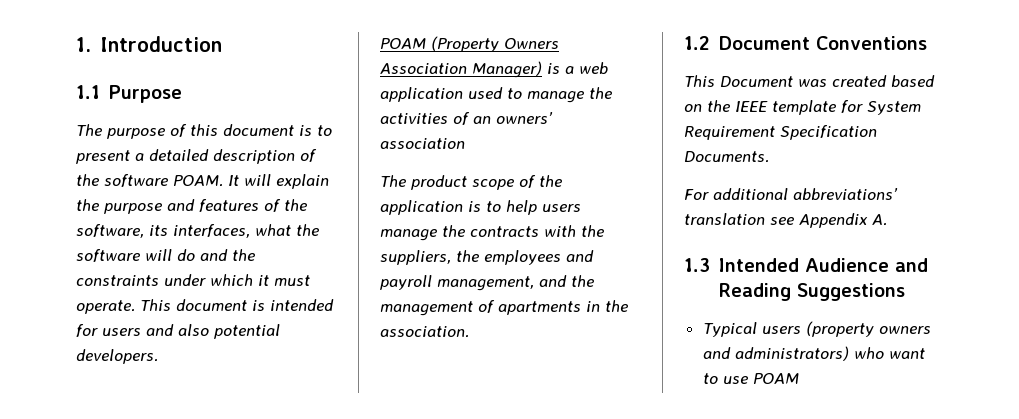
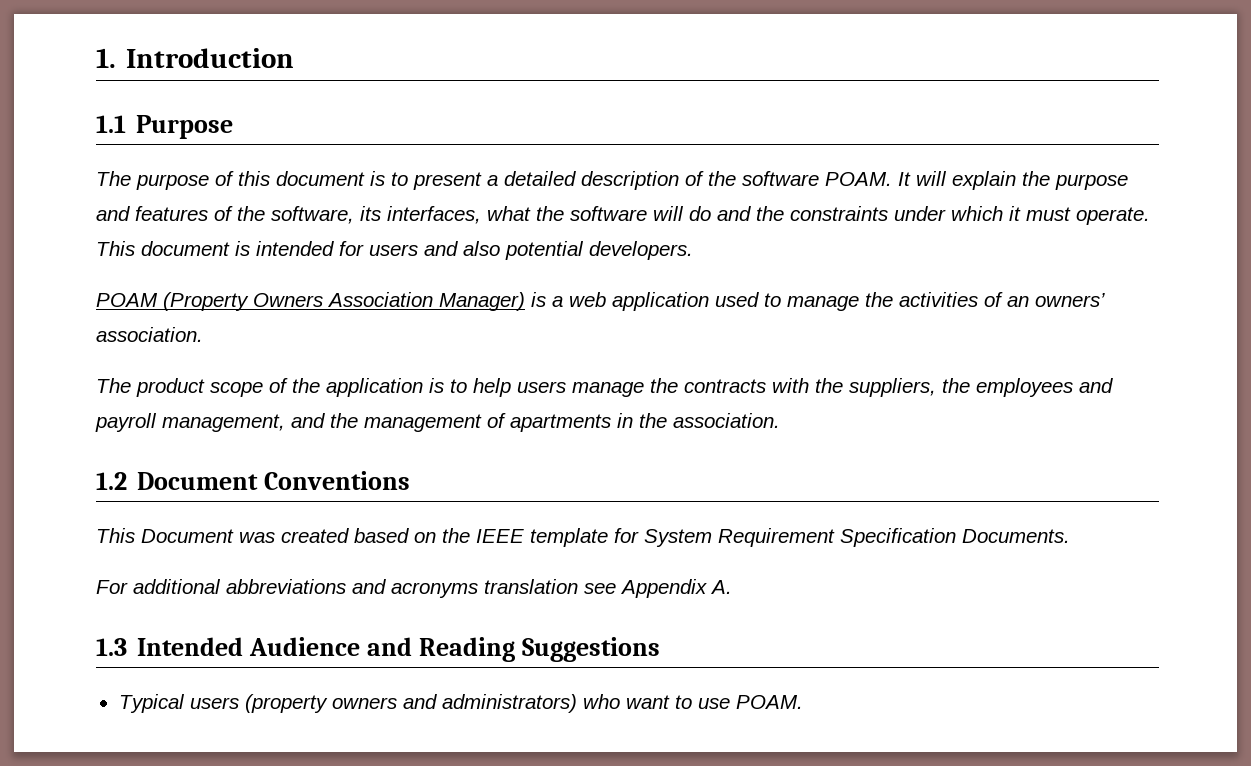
[380,138,465,149] association -> [96,327,203,342] association.
[793,188,898,200] abbreviations’ -> [226,579,478,598] abbreviations and acronyms
[752,373,799,384] POAM -> [735,695,803,709] POAM.

